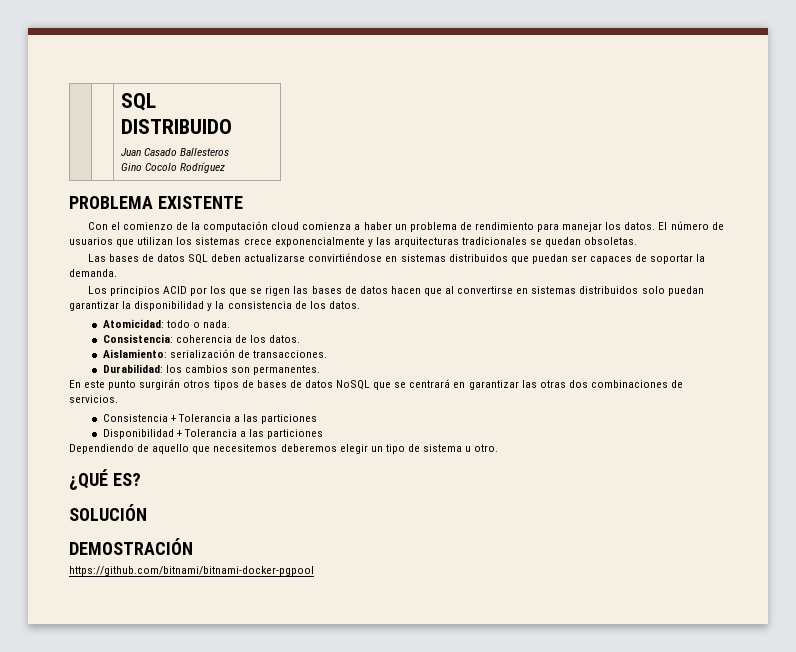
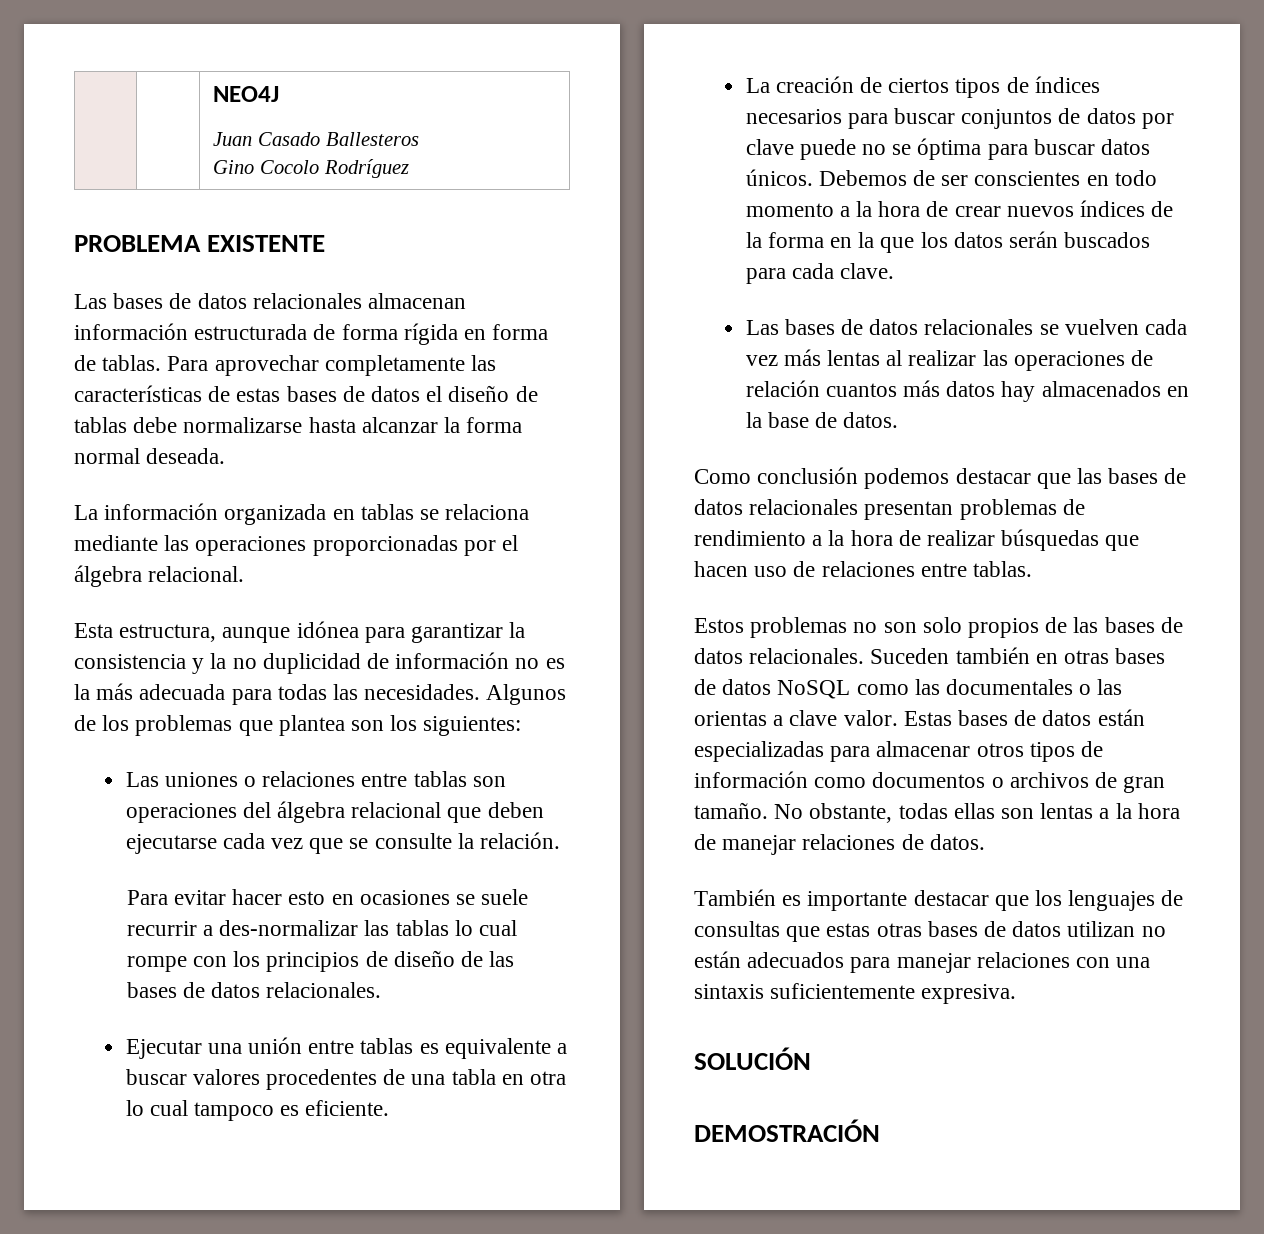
[121,93,157,111] [121,119,233,134] | | SQL DISTRIBUIDO -> [213,86,280,102] | | NEO4J
[87,221,724,232] [69,237,638,247] [87,253,706,264] [69,269,117,277] [87,286,704,296] [69,301,360,311] [102,319,230,328] [102,334,300,343] [102,349,327,358] [102,364,320,375] [69,379,684,390] [69,395,118,403] [102,414,318,424] [102,429,324,439] [69,444,499,454] [69,469,141,490] Con el comienzo de la computación cloud comienza a haber un problema de rendimiento para manejar los datos. El número de usuarios que utilizan los sistemas crece exponencialmente y las arquitecturas tradicionales se quedan obsoletas. // Las bases de datos SQL deben actualizarse convirtiéndose en sistemas distribuidos que puedan ser capaces de soportar la demanda. // Los principios ACID por los que se rigen las bases de datos hacen que al convertirse en sistemas distribuidos solo puedan garantizar la disponibilidad y la consistencia de los datos. // Atomicidad: todo o nada. // Consistencia: coherencia de los datos. // Aislamiento: serialización de transacciones. // Durabilidad: los cambios son permanentes. // En este punto surgirán otros tipos de bases de datos NoSQL que se centrará en garantizar las otras dos combinaciones de servicios. // Consistencia + Tolerancia a las particiones // Disponibilidad + Tolerancia a las particiones // Dependiendo de aquello que necesitemos deberemos elegir un tipo de sistema u otro. // ¿QUÉ ES? -> [74,293,467,309] [74,323,549,345] [74,355,497,376] [74,385,538,402] [74,417,523,433] [74,448,226,464] [74,503,530,525] [74,535,519,556] [74,565,245,587] [74,621,526,643] [74,652,565,674] [74,683,567,705] [74,715,522,736] [125,771,506,787] [125,801,544,823] [125,832,561,854] [126,889,529,905] [126,920,517,936] [126,950,515,972] [126,982,382,998] [125,1037,568,1059] [125,1069,567,1090] [125,1100,390,1121] [745,76,1100,98] [745,108,1174,129] [745,138,1151,160] [745,169,1157,186] [745,200,1174,217] [745,231,1151,253] [745,263,895,284] [745,319,1188,335] [745,349,1154,371] [745,380,1189,402] [745,412,899,428] [694,467,1187,489] [694,499,1085,520] [694,529,1140,551] [694,561,1033,577] [694,617,1183,638] [694,647,1166,664] [694,679,1123,699] [694,709,1145,726] [694,741,1104,762] [694,771,1166,793] [694,802,1180,823] [694,834,985,855] [694,889,1184,911] [694,921,1166,942] [694,951,1151,973] [694,983,1017,1004] Las bases de datos relacionales almacenan información estructurada de forma rígida en forma de tablas. Para aprovechar completamente las características de estas bases de datos el diseño de tablas debe normalizarse hasta alcanzar la forma normal deseada. // La información organizada en tablas se relaciona mediante las operaciones proporcionadas por el álgebra relacional. // Esta estructura, aunque idónea para garantizar la consistencia y la no duplicidad de información no es la más adecuada para todas las necesidades. Algunos de los problemas que plantea son los siguientes: // Las uniones o relaciones entre tablas son operaciones del álgebra relacional que deben ejecutarse cada vez que se consulte la relación. // Para evitar hacer esto en ocasiones se suele recurrir a des-normalizar las tablas lo cual rompe con los principios de diseño de las bases de datos relacionales. // Ejecutar una unión entre tablas es equivalente a buscar valores procedentes de una tabla en otra lo cual tampoco es eficiente. // La creación de ciertos tipos de índices necesarios para buscar conjuntos de datos por clave puede no se óptima para buscar datos únicos. Debemos de ser conscientes en todo momento a la hora de crear nuevos índices de la forma en la que los datos serán buscados para cada clave. // Las bases de datos relacionales se vuelven cada vez más lentas al realizar las operaciones de relación cuantos más datos hay almacenados en la base de datos. // Como conclusión podemos destacar que las bases de datos relacionales presentan problemas de rendimiento a la hora de realizar búsquedas que hacen uso de relaciones entre tablas. // Estos problemas no son solo propios de las bases de datos relacionales. Suceden también en otras bases de datos NoSQL como las documentales o las orientas a clave valor. Estas bases de datos están especializadas para almacenar otros tipos de información como documentos o archivos de gran tamaño. No obstante, todas ellas son lentas a la hora de manejar relaciones de datos. // También es importante destacar que los lenguajes de consultas que estas otras bases de datos utilizan no están adecuados para manejar relaciones con una sintaxis suficientemente expresiva.
[69,566,314,576] // https://github.com/bitnami/bitnami-docker-pgpool -> (880, 1130) none

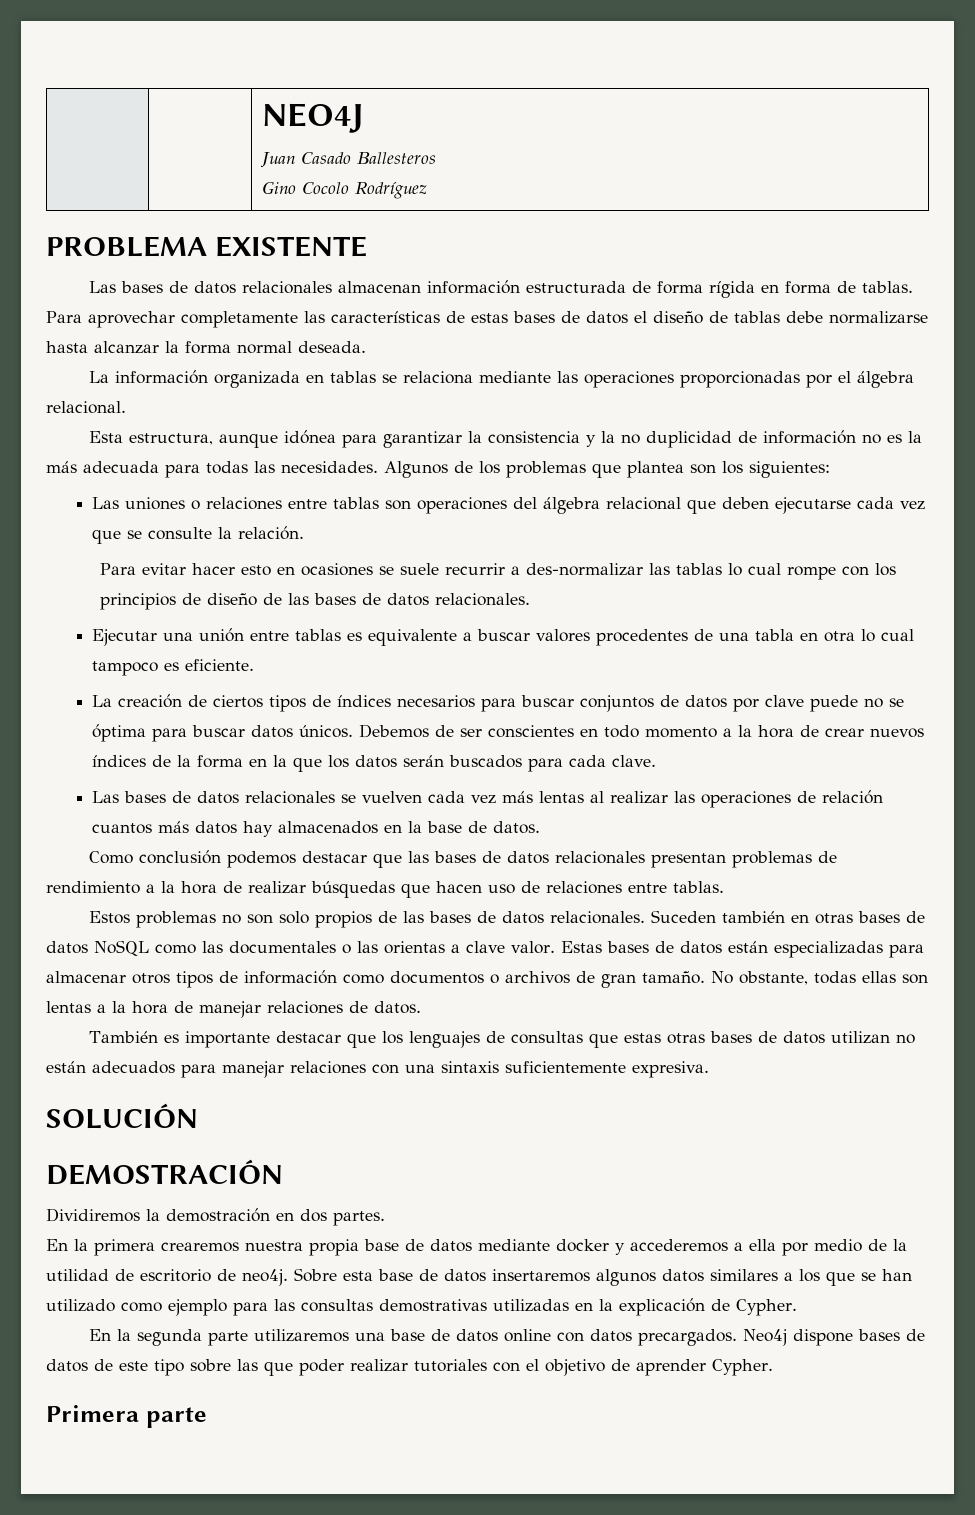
(880, 1130) none -> [46,1208,385,1226] [46,1239,907,1256] [46,1268,912,1286] [46,1298,797,1316] [88,1329,925,1346] [46,1359,773,1376] [46,1405,207,1428] // Dividiremos la demostración en dos partes. // En la primera crearemos nuestra propia base de datos mediante docker y accederemos a ella por medio de la utilidad de escritorio de neo4j. Sobre esta base de datos insertaremos algunos datos similares a los que se han utilizado como ejemplo para las consultas demostrativas utilizadas en la explicación de Cypher. // En la segunda parte utilizaremos una base de datos online con datos precargados. Neo4j dispone bases de datos de este tipo sobre las que poder realizar tutoriales con el objetivo de aprender Cypher. // Primera parte

